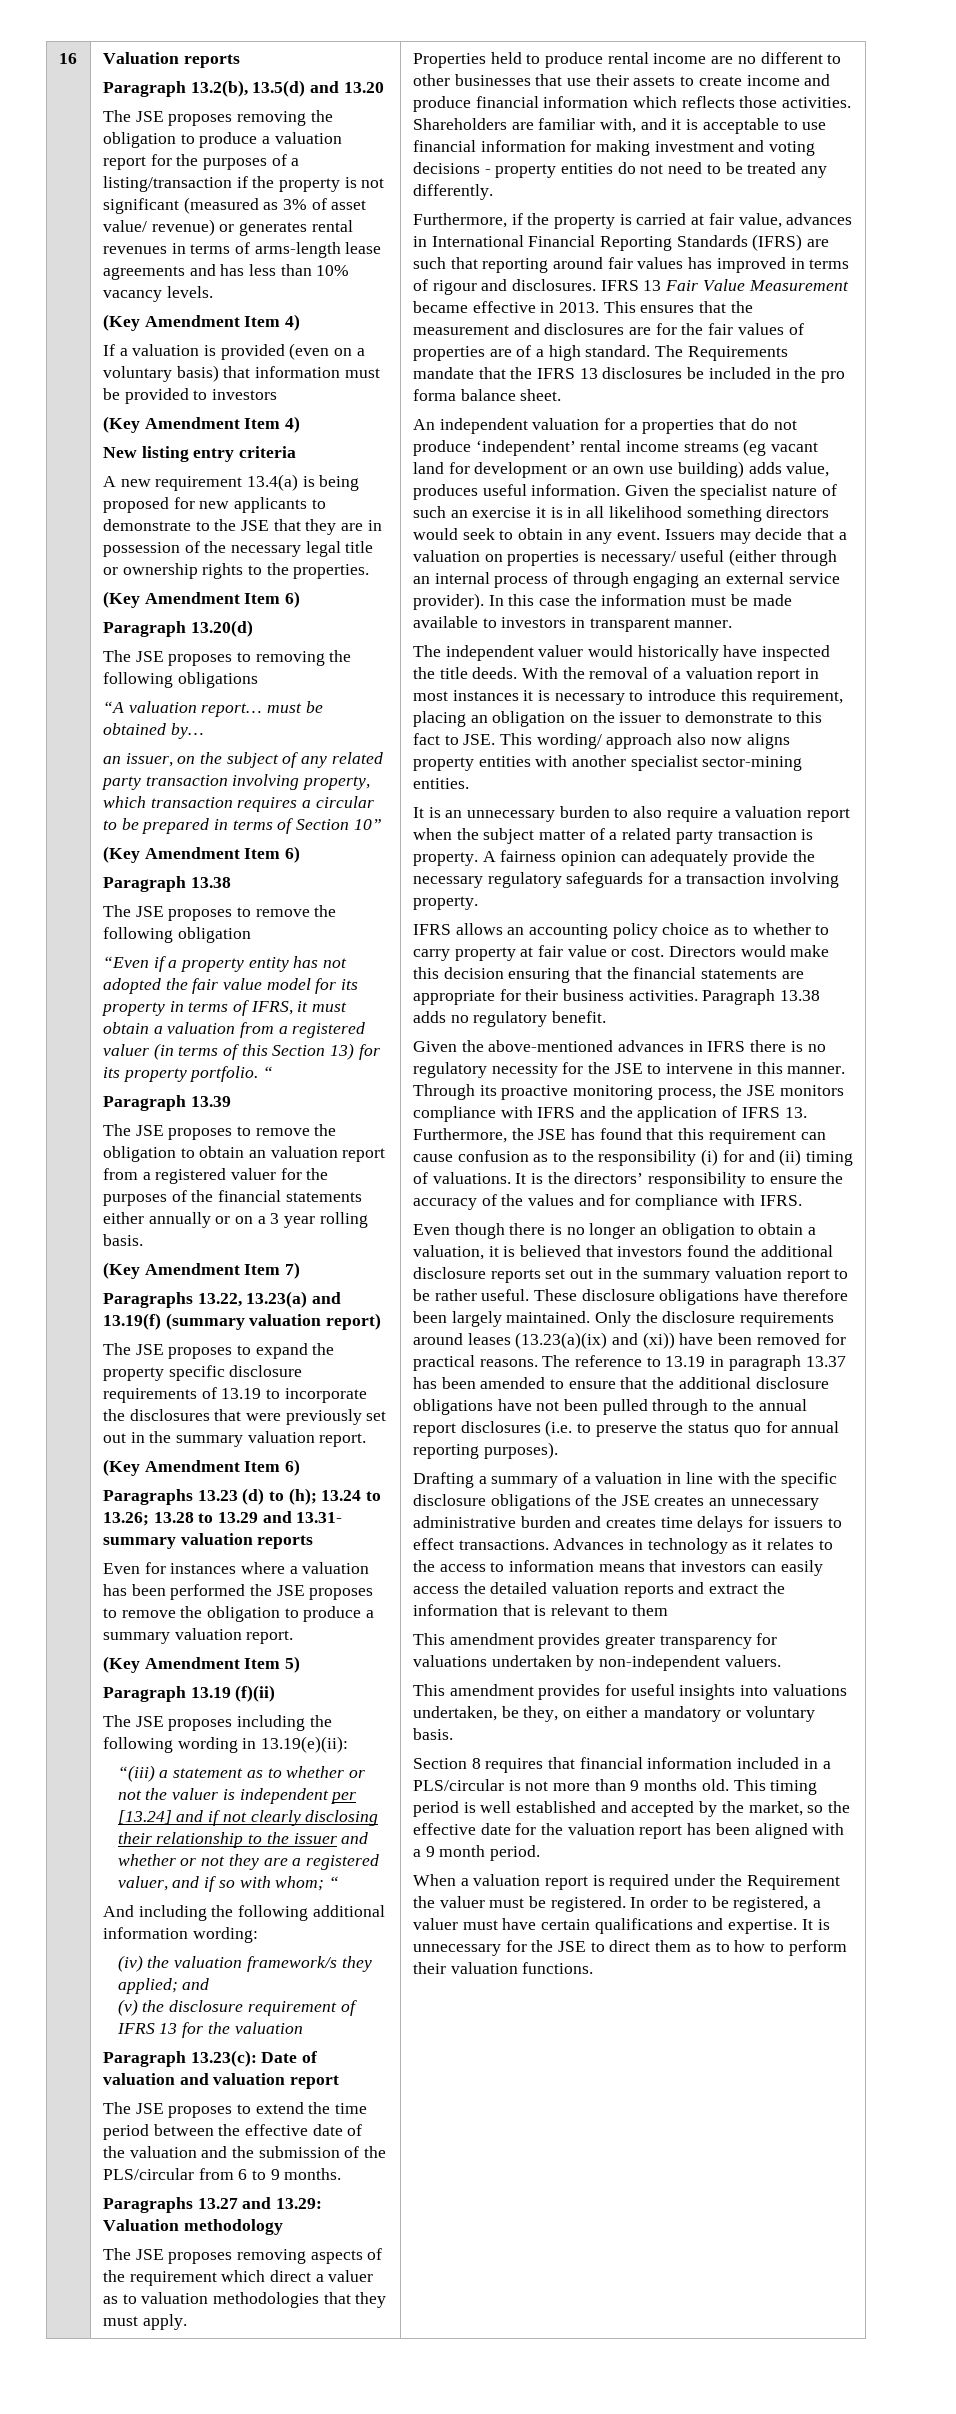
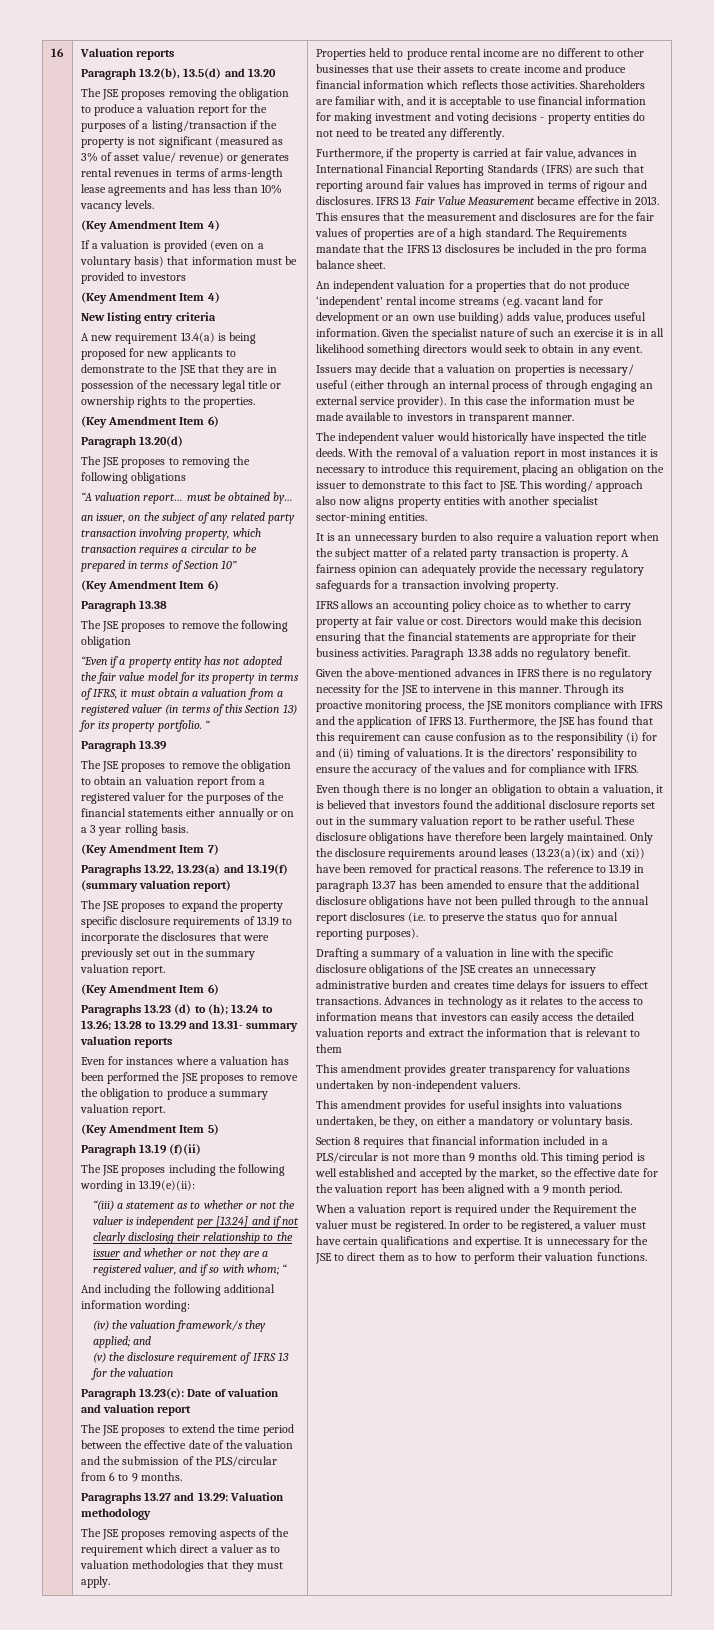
[743,439,767,456] (eg -> [501,296,522,308] (e.g.
(661, 535) none -> (643, 349) //

